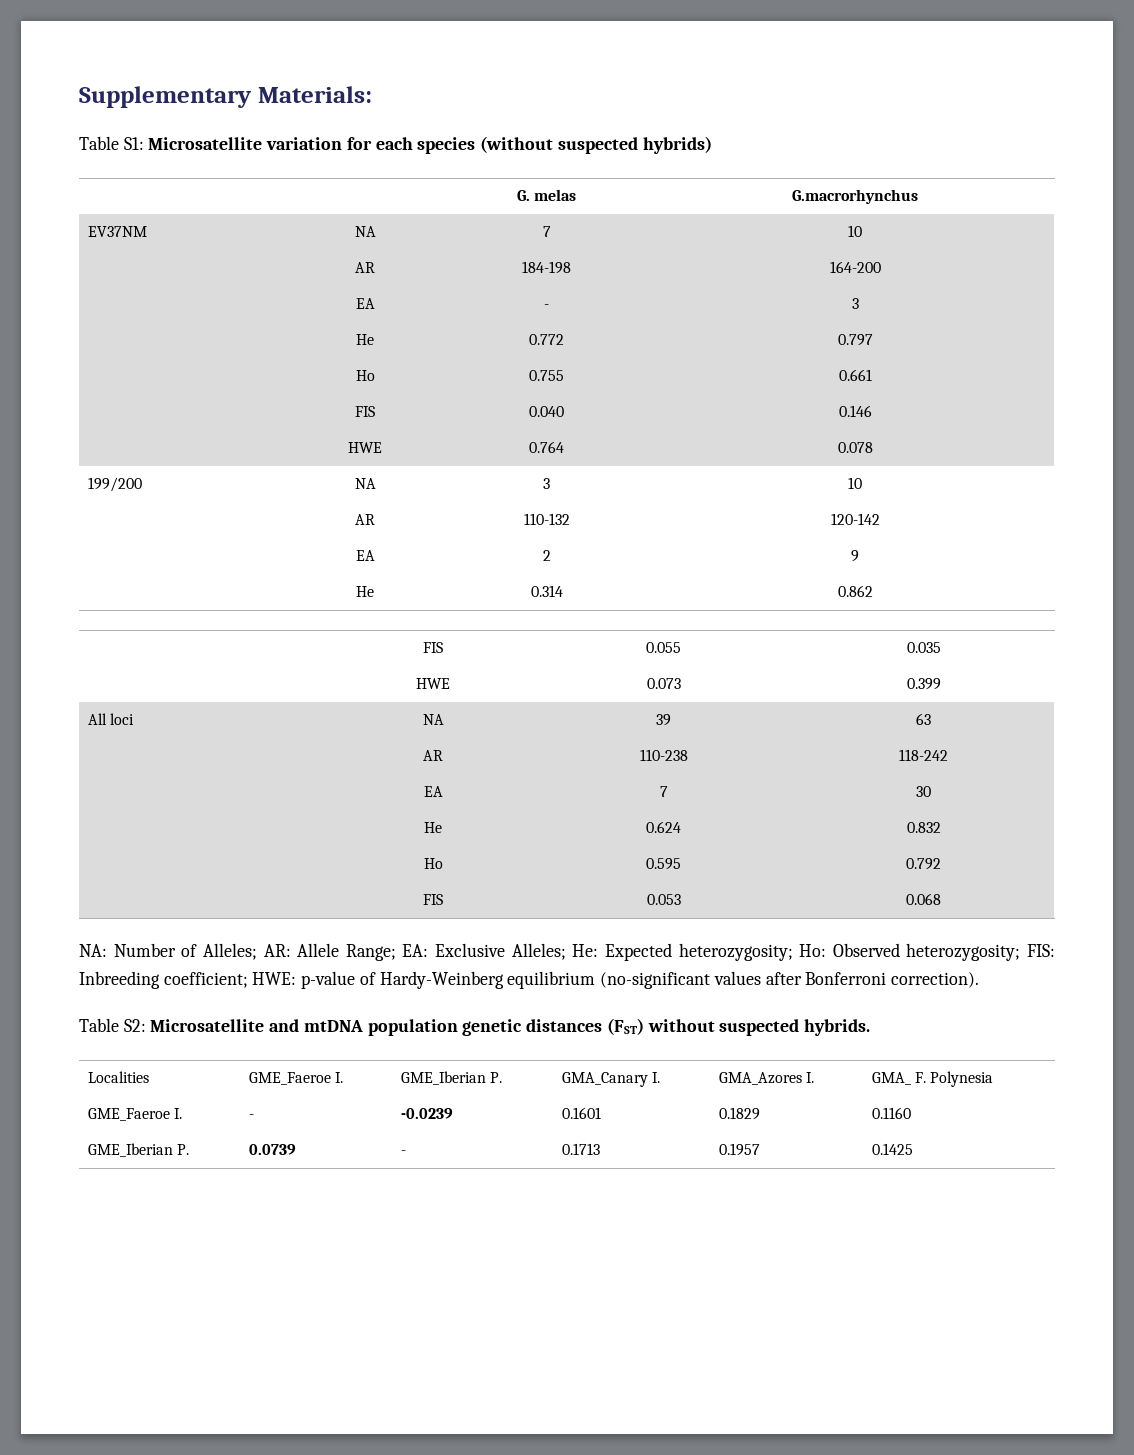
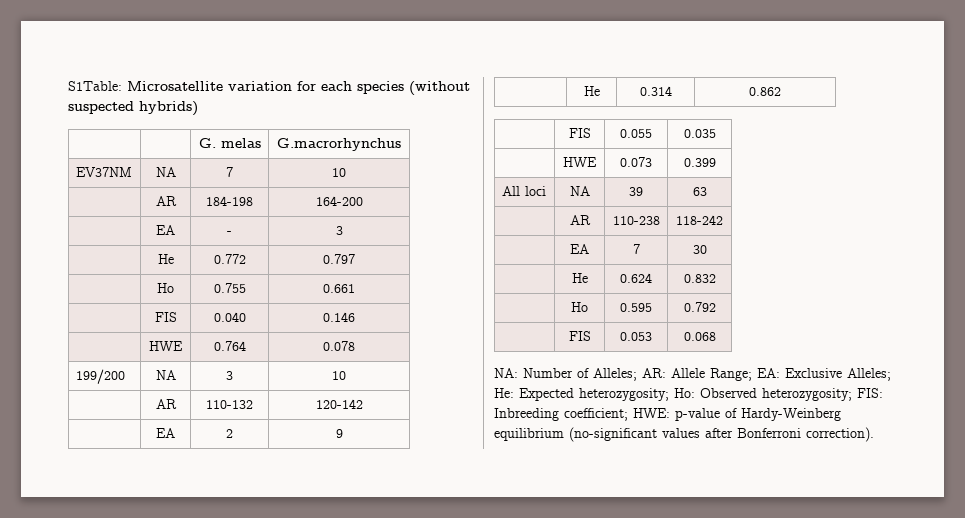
[79,86,372,108] [79,136,144,150] Supplementary Materials: // Table S1: -> [68,81,122,91] S1Table:
[79,1018,870,1036] [87,1071,149,1083] [248,1072,344,1085] [400,1071,503,1085] [561,1072,661,1087] [718,1072,815,1085] [871,1071,994,1087] [87,1108,183,1121] [248,1114,254,1119] [400,1108,453,1119] [561,1107,601,1119] [718,1107,760,1120] [871,1107,911,1119] [87,1143,190,1157] [248,1144,296,1155] [400,1150,406,1155] [561,1143,600,1155] [718,1143,760,1156] [871,1143,913,1155] // Table S2: Microsatellite and mtDNA population genetic distances (FST) without suspected hybrids. // Localities | GME_Faeroe I. | GME_Iberian P. | GMA_Canary I. | GMA_Azores I. | GMA_ F. Polynesia // GME_Faeroe I. | - | -0.0239 | 0.1601 | 0.1829 | 0.1160 // GME_Iberian P. | 0.0739 | - | 0.1713 | 0.1957 | 0.1425 -> (874, 434) none

